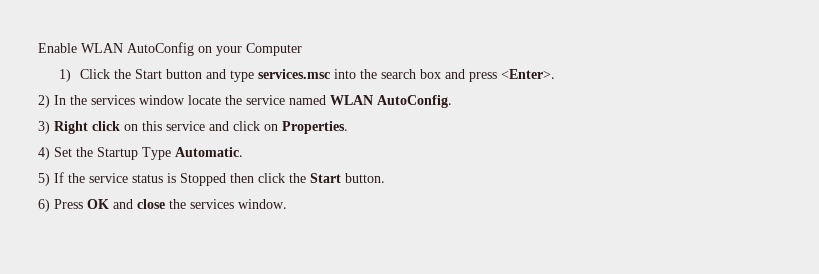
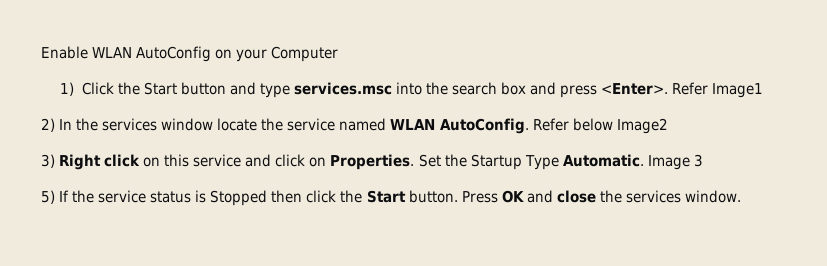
(556, 74) none -> [672,82,764,98] Refer Image1
(452, 101) none -> [532,118,668,134] Refer below Image2
[38,147,50,160] // 4) -> (415, 162) none
(243, 152) none -> [647,154,703,170] Image 3
[38,199,50,212] // 6) -> (458, 196) none

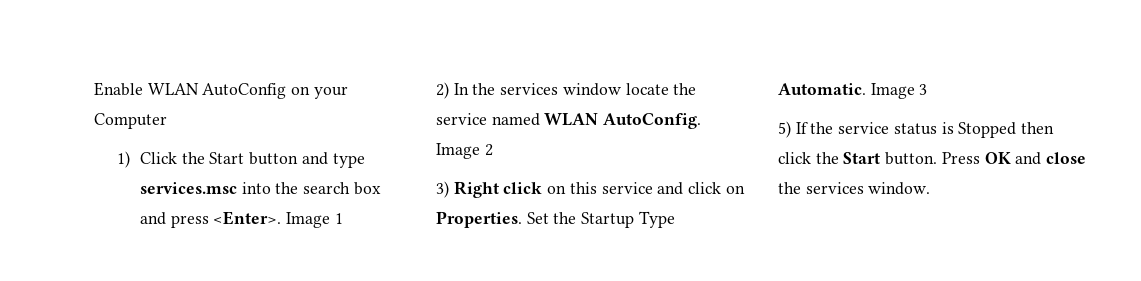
[672,82,764,98] Refer Image1 -> [286,212,343,228] Image 1
[532,118,668,134] Refer below Image2 -> [436,143,493,159] Image 2

